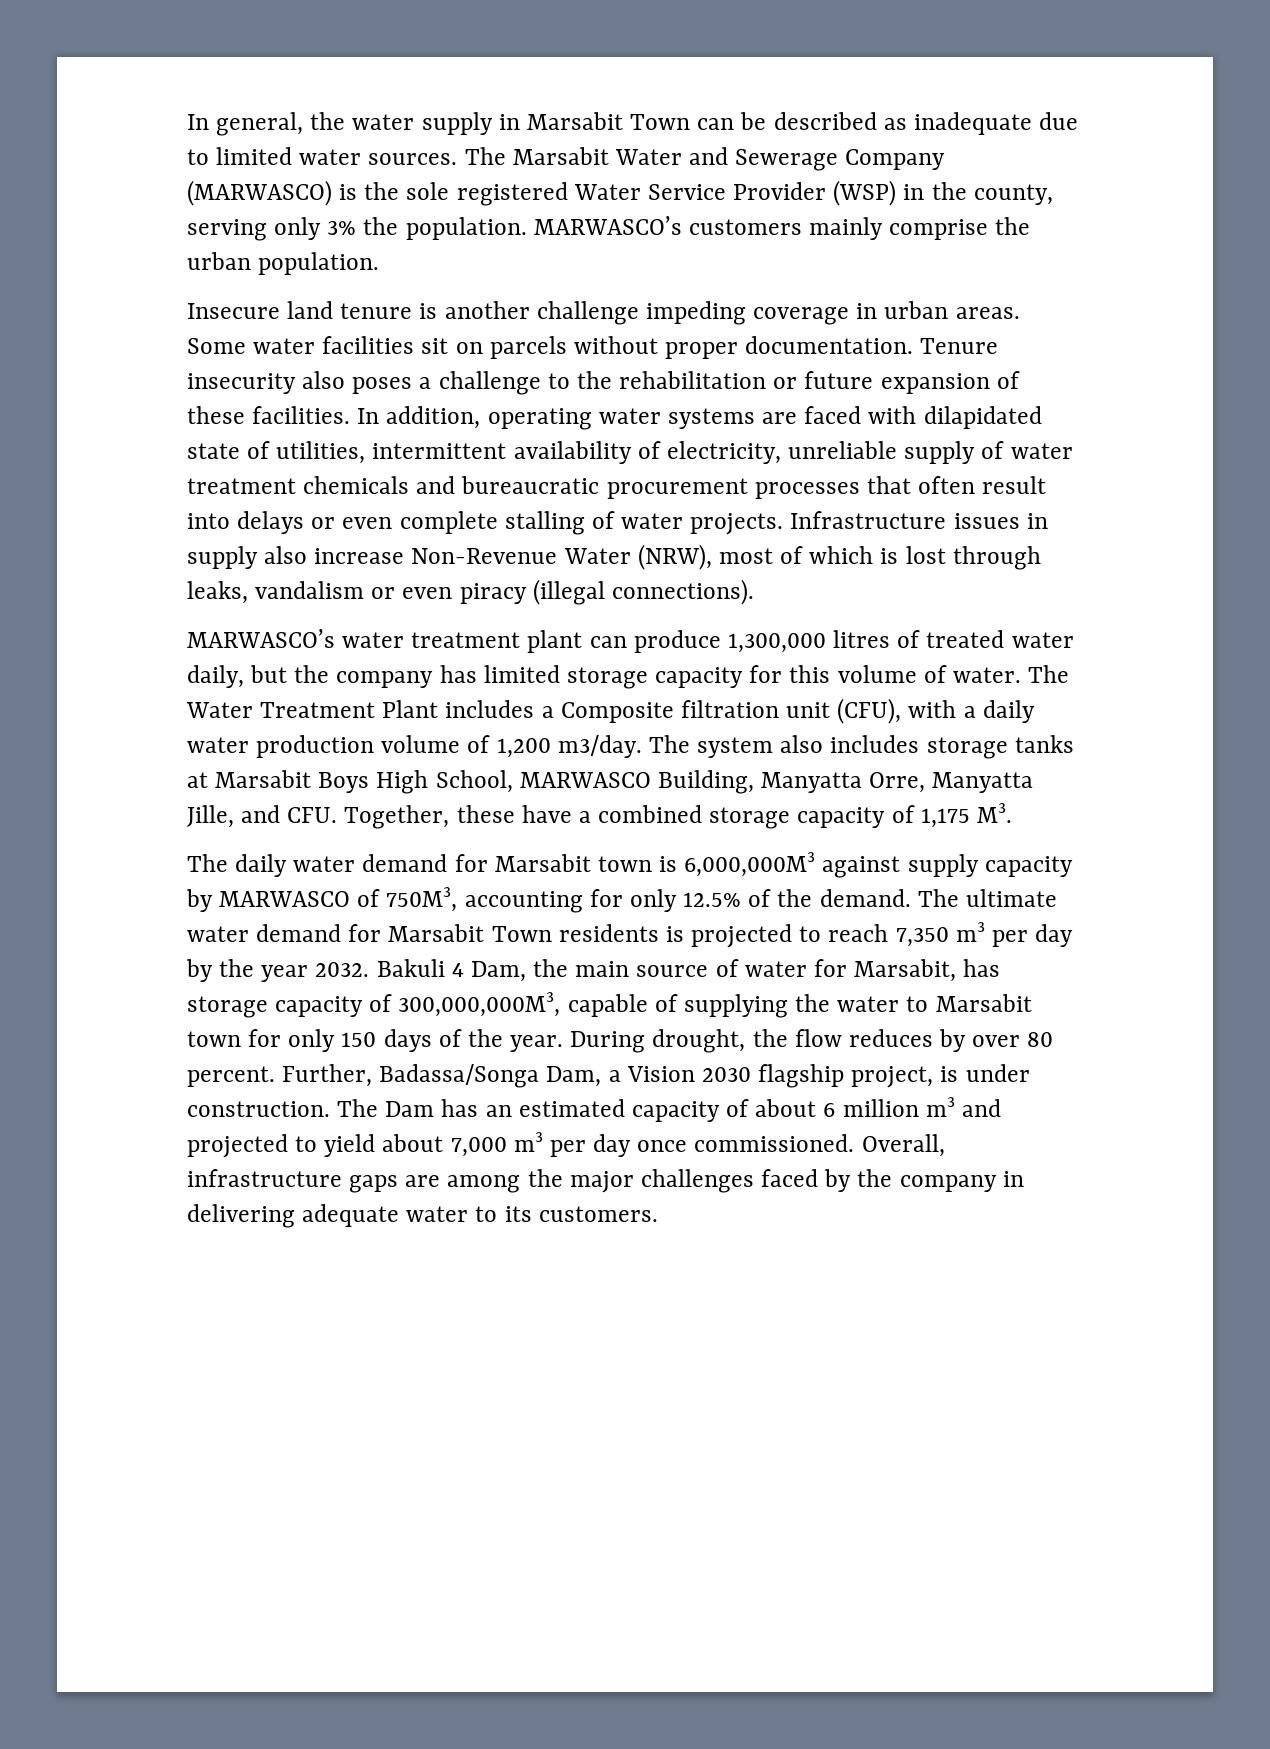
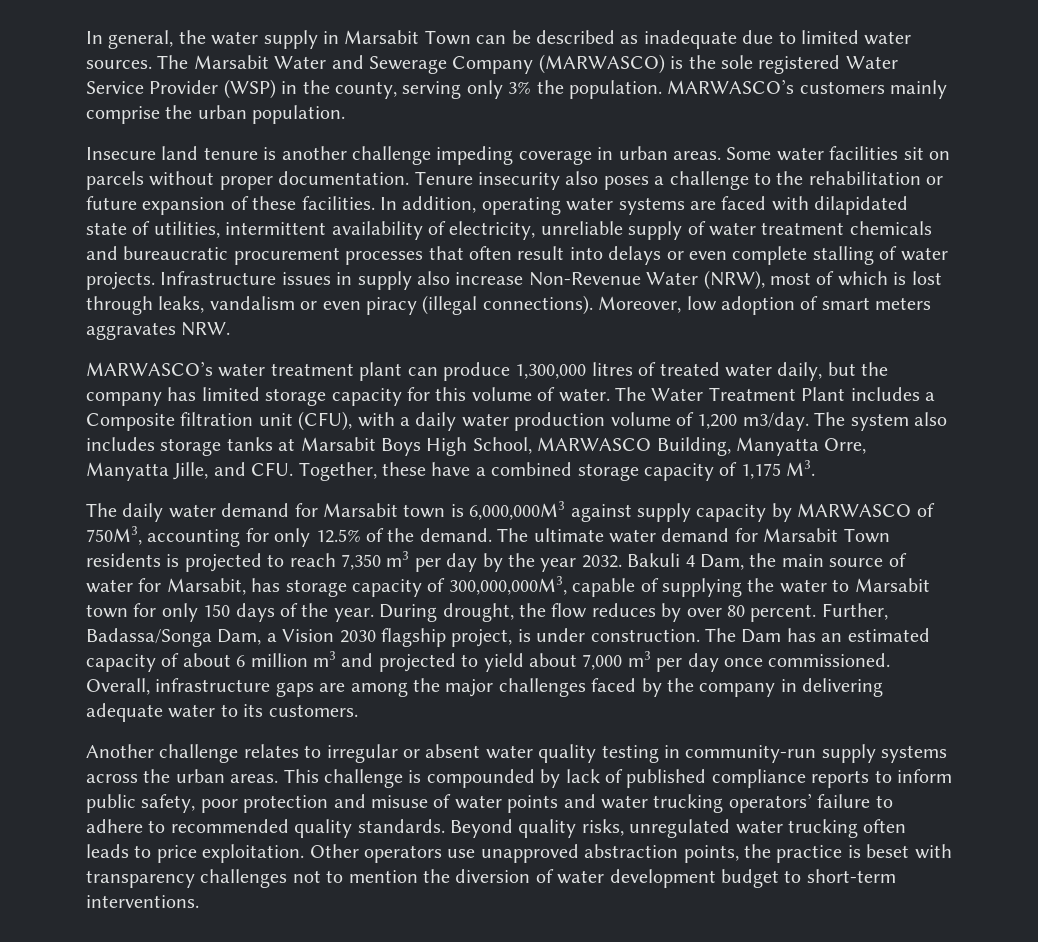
(754, 592) none -> [598,296,932,315] [86,322,231,340] Moreover, low adoption of smart meters aggravates NRW.
(658, 1214) none -> [86,744,948,763] [86,769,952,788] [86,793,893,813] [86,819,907,838] [86,844,952,863] [86,869,896,888] [86,895,199,908] // Another challenge relates to irregular or absent water quality testing in community-run supply systems across the urban areas. This challenge is compounded by lack of published compliance reports to inform public safety, poor protection and misuse of water points and water trucking operators’ failure to adhere to recommended quality standards. Beyond quality risks, unregulated water trucking often leads to price exploitation. Other operators use unapproved abstraction points, the practice is beset with transparency challenges not to mention the diversion of water development budget to short-term interventions.

